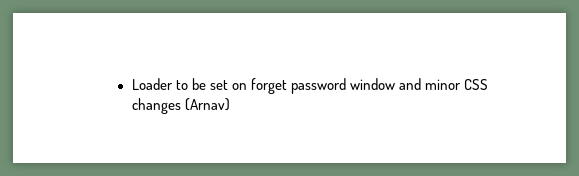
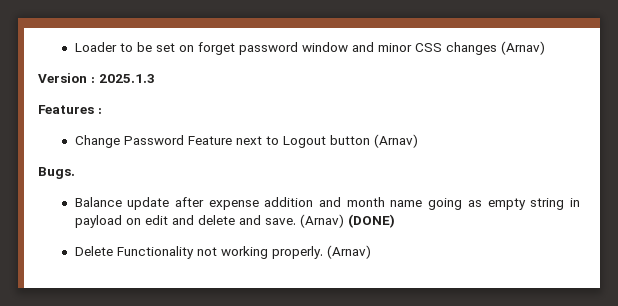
(230, 104) none -> [38,73,155,83] [38,105,102,114] [74,134,418,148] [38,167,75,179] [74,197,580,210] [74,214,395,228] [74,245,371,259] // Version : 2025.1.3 // Features : // Change Password Feature next to Logout button (Arnav) // Bugs. // Balance update after expense addition and month name going as empty string in payload on edit and delete and save. (Arnav) (DONE) // Delete Functionality not working properly. (Arnav)

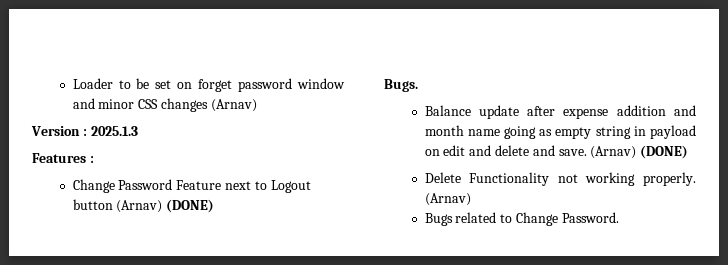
(418, 141) none -> [166,199,215,213] (DONE)
(371, 252) none -> [424,212,619,226] // Bugs related to Change Password.

